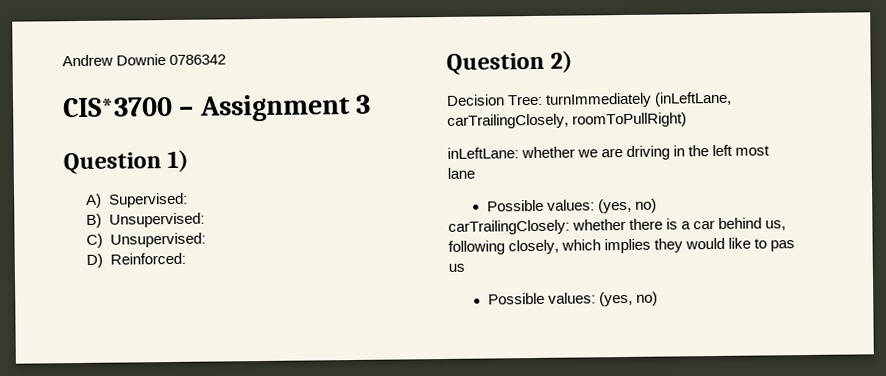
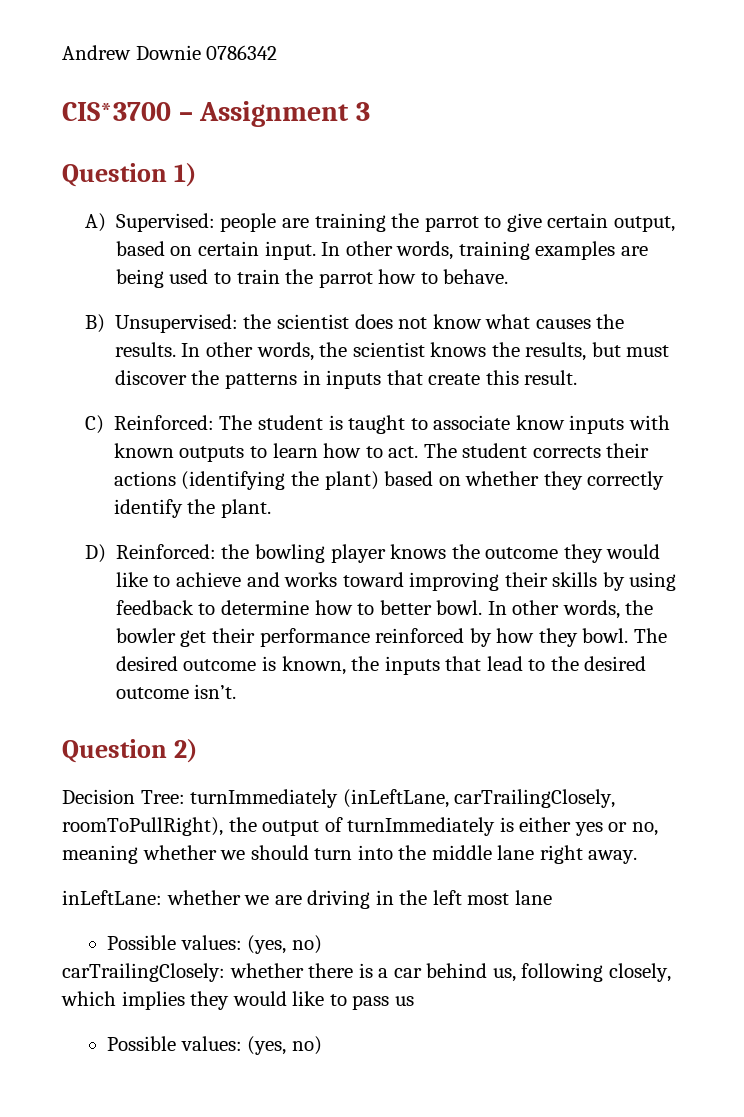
[86,212,205,228] [86,232,206,248] [86,252,186,268] // B) Unsupervised: // C) Unsupervised: // D) Reinforced: -> [220,213,675,232] [115,241,648,260] [115,269,509,288] [84,314,625,333] [114,342,670,361] [114,370,578,389] [84,415,670,434] [113,443,650,462] [113,471,665,490] [113,499,272,518] [84,544,661,563] [115,572,677,591] [115,600,654,619] [115,628,667,647] [115,656,647,675] [115,684,237,699] people are training the parrot to give certain output, based on certain input. In other words, training examples are being used to train the parrot how to behave. // B) Unsupervised: the scientist does not know what causes the results. In other words, the scientist knows the results, but must discover the patterns in inputs that create this result. // C) Reinforced: The student is taught to associate know inputs with known outputs to learn how to act. The student corrects their actions (identifying the plant) based on whether they correctly identify the plant. // D) Reinforced: the bowling player knows the outcome they would like to achieve and works toward improving their skills by using feedback to determine how to better bowl. In other words, the bowler get their performance reinforced by how they bowl. The desired outcome is known, the inputs that lead to the desired outcome isn’t.
[572,112,688,128] roomToPullRight) -> [62,817,658,836] [62,845,638,864] roomToPullRight), the output of turnImmediately is either yes or no, meaning whether we should turn into the middle lane right away.
[770,240,796,252] pas -> [352,995,390,1010] pass

